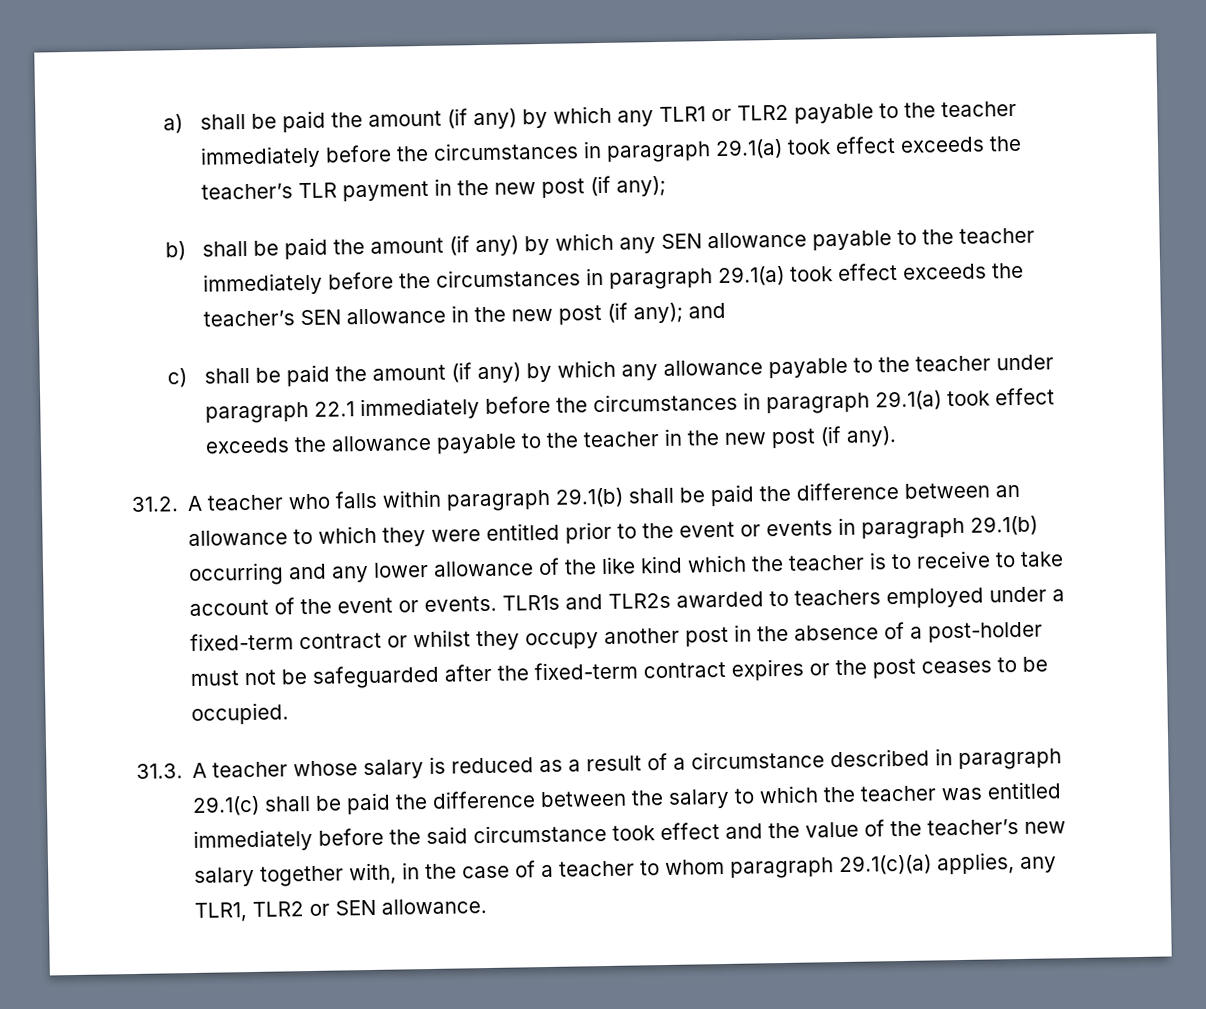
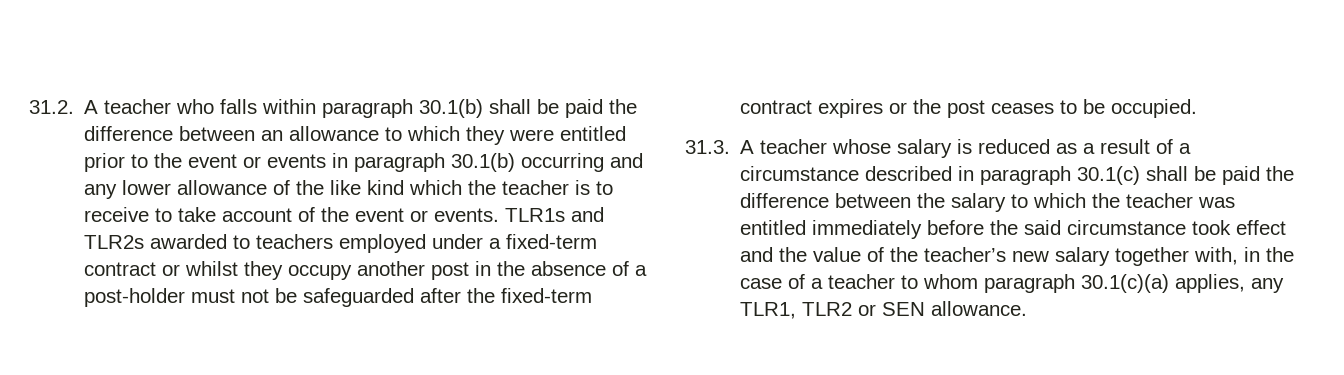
[162,100,1018,134] [200,135,1023,169] [201,175,667,202] [164,227,1036,261] [203,262,1025,296] [203,302,727,327] [166,354,1055,388] [205,387,1056,424] [205,425,898,454] a) shall be paid the amount (if any) by which any TLR1 or TLR2 payable to the teacher immediately before the circumstances in paragraph 29.1(a) took effect exceeds the teacher’s TLR payment in the new post (if any); // b) shall be paid the amount (if any) by which any SEN allowance payable to the teacher immediately before the circumstances in paragraph 29.1(a) took effect exceeds the teacher’s SEN allowance in the new post (if any); and // c) shall be paid the amount (if any) by which any allowance payable to the teacher under paragraph 22.1 immediately before the circumstances in paragraph 29.1(a) took effect exceeds the allowance payable to the teacher in the new post (if any). // -> (29, 107) none
[555,487,625,508] 29.1(b) -> [419,99,484,118] 30.1(b)
[970,515,1039,536] 29.1(b) -> [451,153,516,172] 30.1(b)
[192,795,261,816] 29.1(c) -> [1077,166,1141,185] 30.1(c)
[838,854,933,876] 29.1(c)(a) -> [1081,274,1170,293] 30.1(c)(a)

